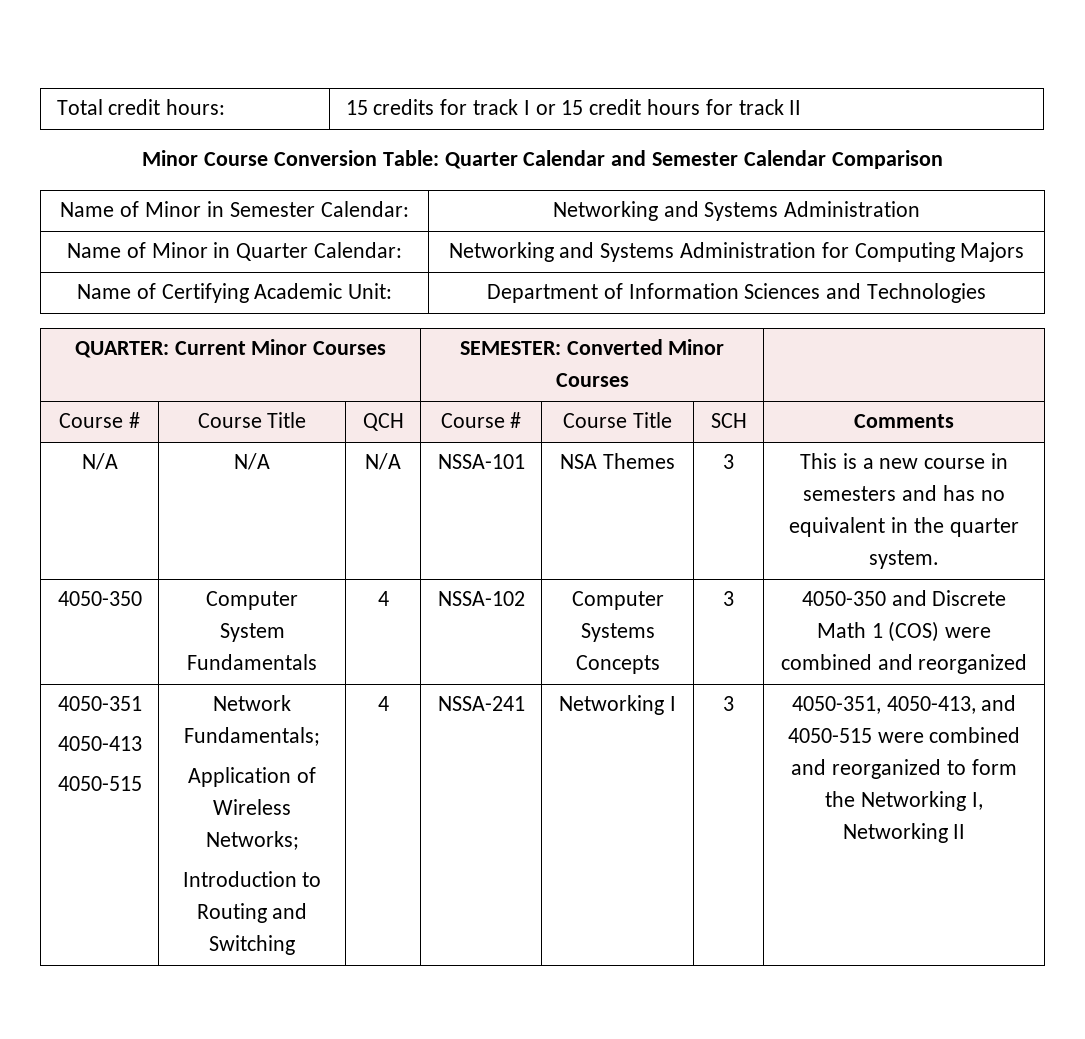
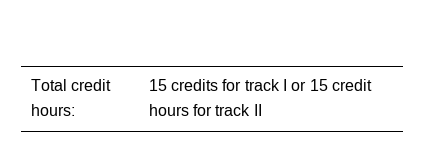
[142,150,943,169] [60,201,409,217] [552,201,921,221] [66,242,403,261] [448,242,1025,262] [76,283,393,303] [486,283,987,303] [74,339,387,358] [459,339,725,355] [555,373,629,387] [59,412,140,428] [197,412,307,428] [362,413,404,431] [440,412,522,428] [563,412,672,428] [710,413,747,428] [854,414,954,428] [81,453,118,470] [234,453,270,470] [365,453,401,470] [437,454,525,469] [560,453,675,469] [723,454,734,469] [799,453,1009,469] [803,485,1005,501] [789,517,1019,537] [869,550,939,569] [57,591,142,606] [206,591,298,610] [219,623,285,642] [187,654,317,670] [377,591,389,606] [437,591,525,606] [571,591,664,610] [580,623,655,642] [575,655,660,674] [723,591,734,606] [801,590,1007,606] [816,621,992,642] [780,654,1028,674] [57,696,142,711] [57,736,142,751] [57,776,142,791] [213,695,291,711] [184,727,320,746] [188,767,316,787] [213,799,291,815] [205,831,299,850] [182,871,322,887] [196,903,308,923] [209,935,295,955] [377,696,389,711] [437,696,525,711] [559,695,676,715] [723,696,734,711] [791,695,1017,714] [787,727,1021,743] [791,759,1017,779] [825,791,983,811] [842,823,966,843] // Minor Course Conversion Table: Quarter Calendar and Semester Calendar Comparison // Name of Minor in Semester Calendar: | Networking and Systems Administration // Name of Minor in Quarter Calendar: | Networking and Systems Administration for Computing Majors // Name of Certifying Academic Unit: | Department of Information Sciences and Technologies // QUARTER: Current Minor Courses | SEMESTER: Converted Minor Courses | // Course # | Course Title | QCH | Course # | Course Title | SCH | Comments // N/A | N/A | N/A | NSSA-101 | NSA Themes | 3 | This is a new course in semesters and has no equivalent in the quarter system. // 4050-350 | Computer System Fundamentals | 4 | NSSA-102 | Computer Systems Concepts | 3 | 4050-350 and Discrete Math 1 (COS) were combined and reorganized // 4050-351 // 4050-413 // 4050-515 | Network Fundamentals; // Application of Wireless Networks; // Introduction to Routing and Switching | 4 | NSSA-241 | Networking I | 3 | 4050-351, 4050-413, and 4050-515 were combined and reorganized to form the Networking I, Networking II -> (262, 110) none

